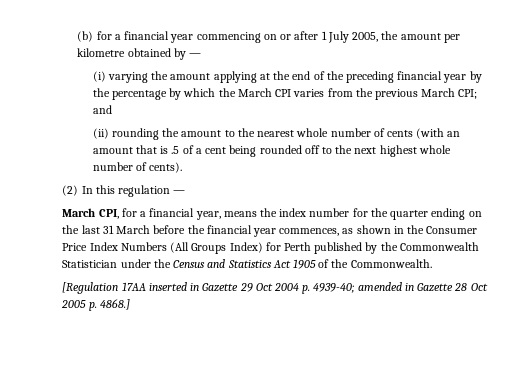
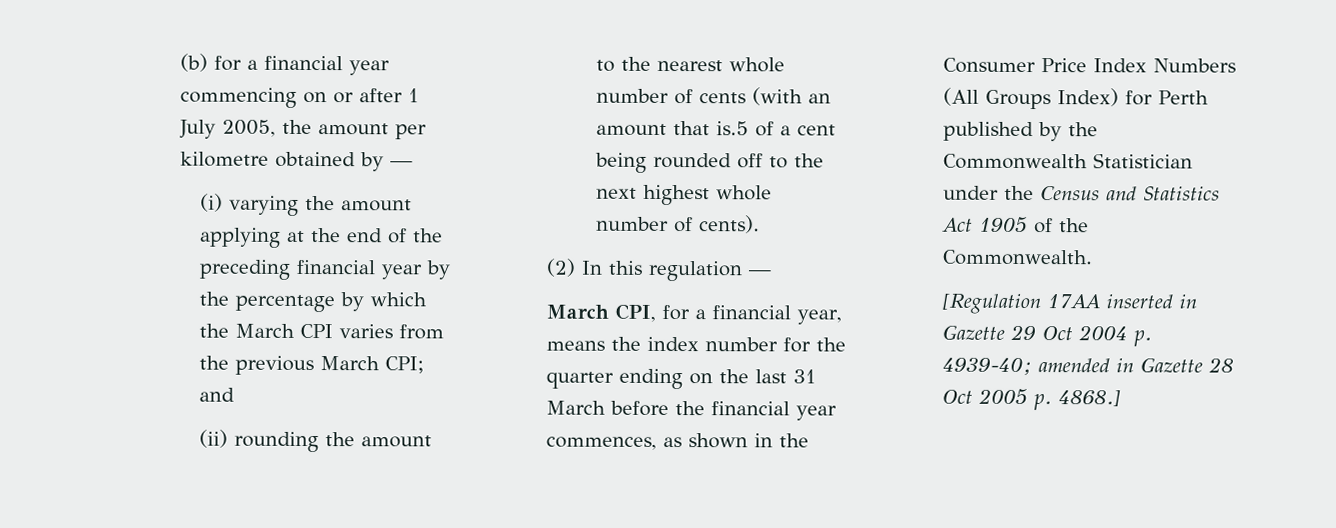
[160,146,180,154] is .5 -> [716,121,750,136] is.5

